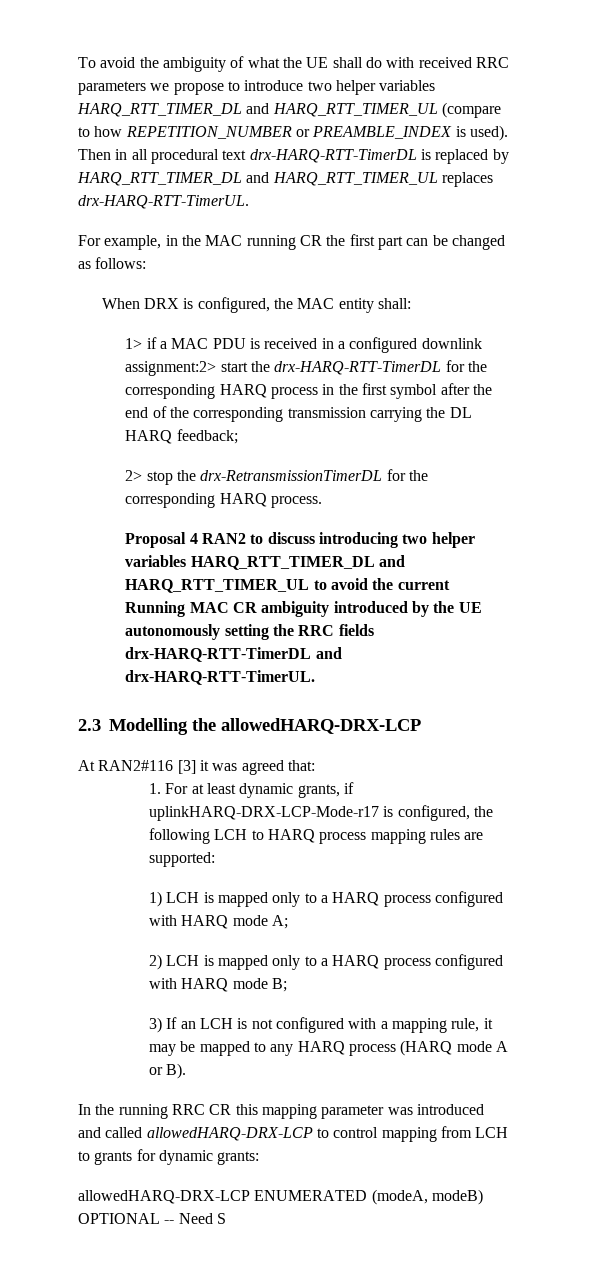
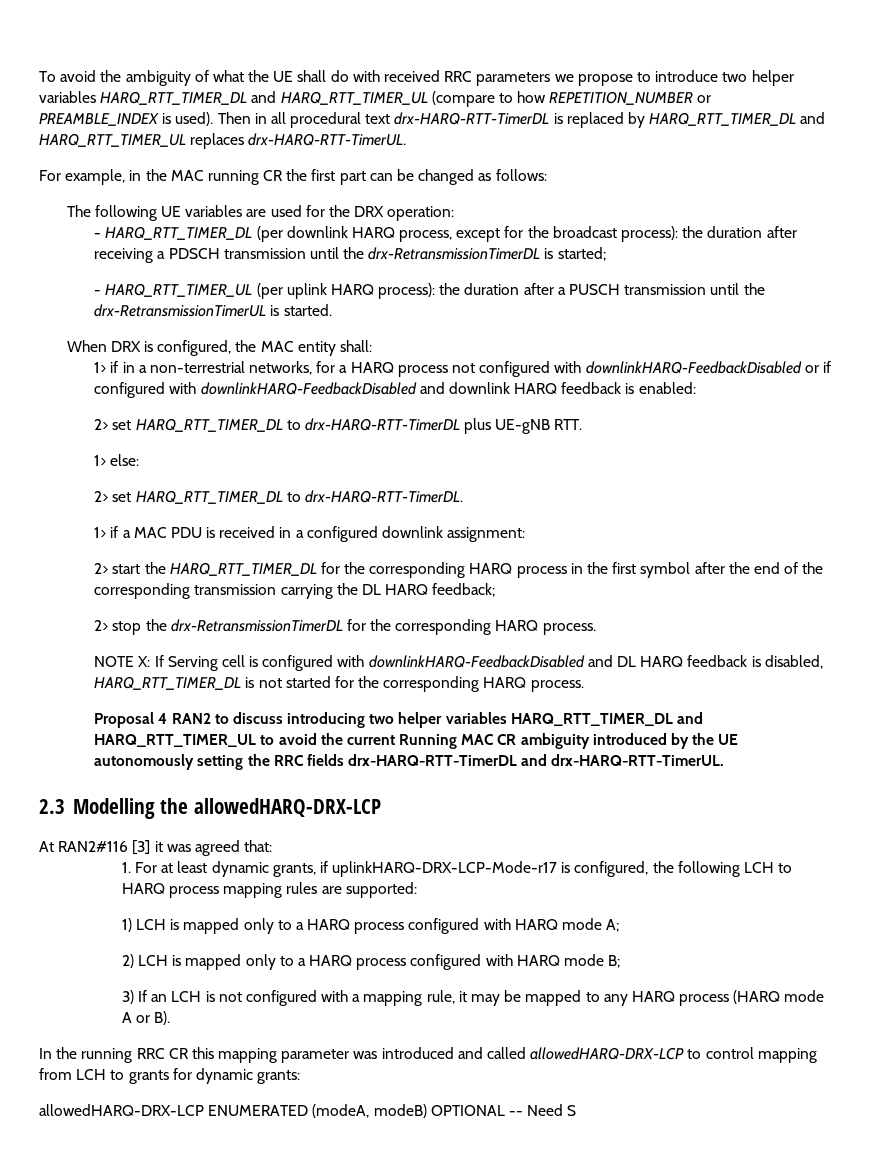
(147, 263) none -> [66,205,455,221] [94,226,797,242] [94,247,606,263] [94,283,765,299] [94,304,332,317] // The following UE variables are used for the DRX operation: // - HARQ_RTT_TIMER_DL (per downlink HARQ process, except for the broadcast process): the duration after receiving a PDSCH transmission until the drx-RetransmissionTimerDL is started; // - HARQ_RTT_TIMER_UL (per uplink HARQ process): the duration after a PUSCH transmission until the drx-RetransmissionTimerUL is started.
(411, 303) none -> [94,361,831,377] [94,382,696,398] [94,418,583,434] [94,454,140,466] [94,490,463,504] // 1> if in a non-terrestrial networks, for a HARQ process not configured with downlinkHARQ-FeedbackDisabled or if configured with downlinkHARQ-FeedbackDisabled and downlink HARQ feedback is enabled: // 2> set HARQ_RTT_TIMER_DL to drx-HARQ-RTT-TimerDL plus UE-gNB RTT. // 1> else: // 2> set HARQ_RTT_TIMER_DL to drx-HARQ-RTT-TimerDL.
[125,361,217,376] assignment:2> -> [447,527,526,542] [94,563,109,574] assignment: // 2>
[274,361,442,375] drx-HARQ-RTT-TimerDL -> [169,562,317,576] HARQ_RTT_TIMER_DL
(323, 502) none -> [94,655,823,671] [94,676,584,692] // NOTE X: If Serving cell is configured with downlinkHARQ-FeedbackDisabled and DL HARQ feedback is disabled, HARQ_RTT_TIMER_DL is not started for the corresponding HARQ process.

